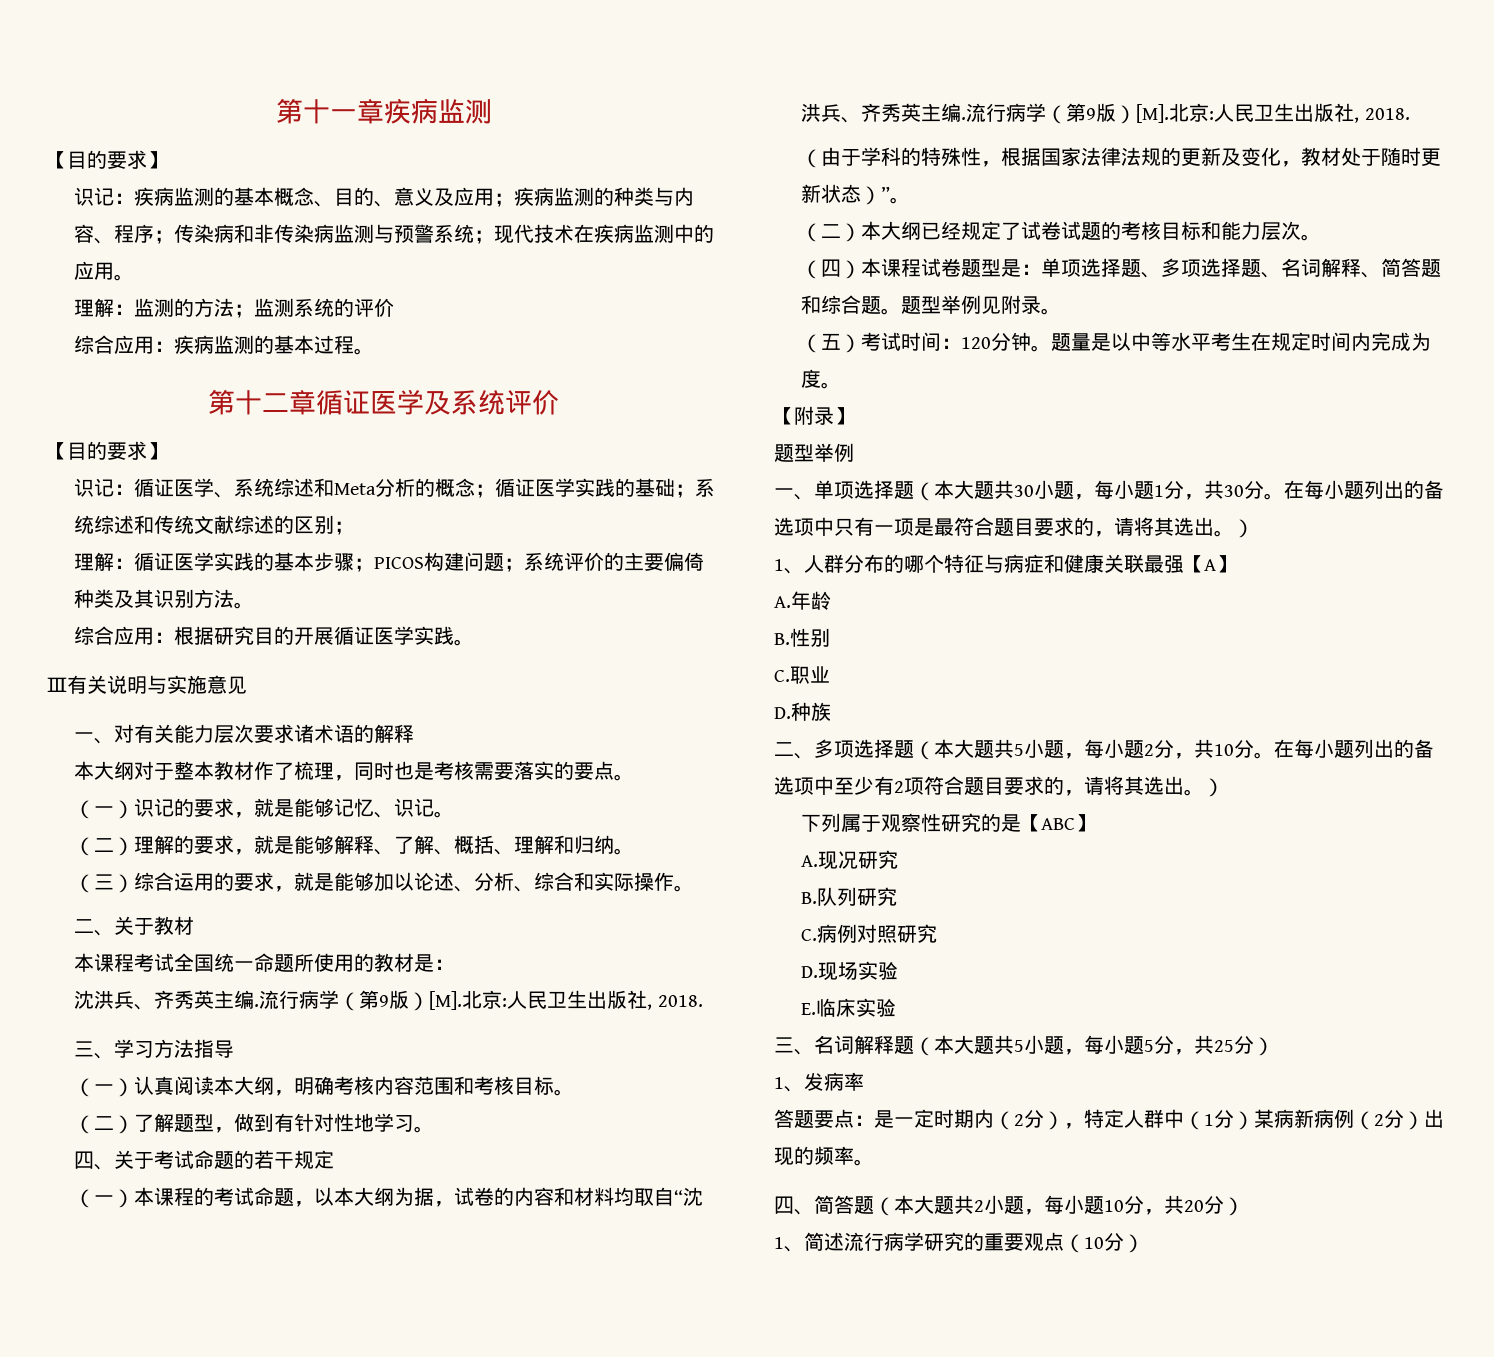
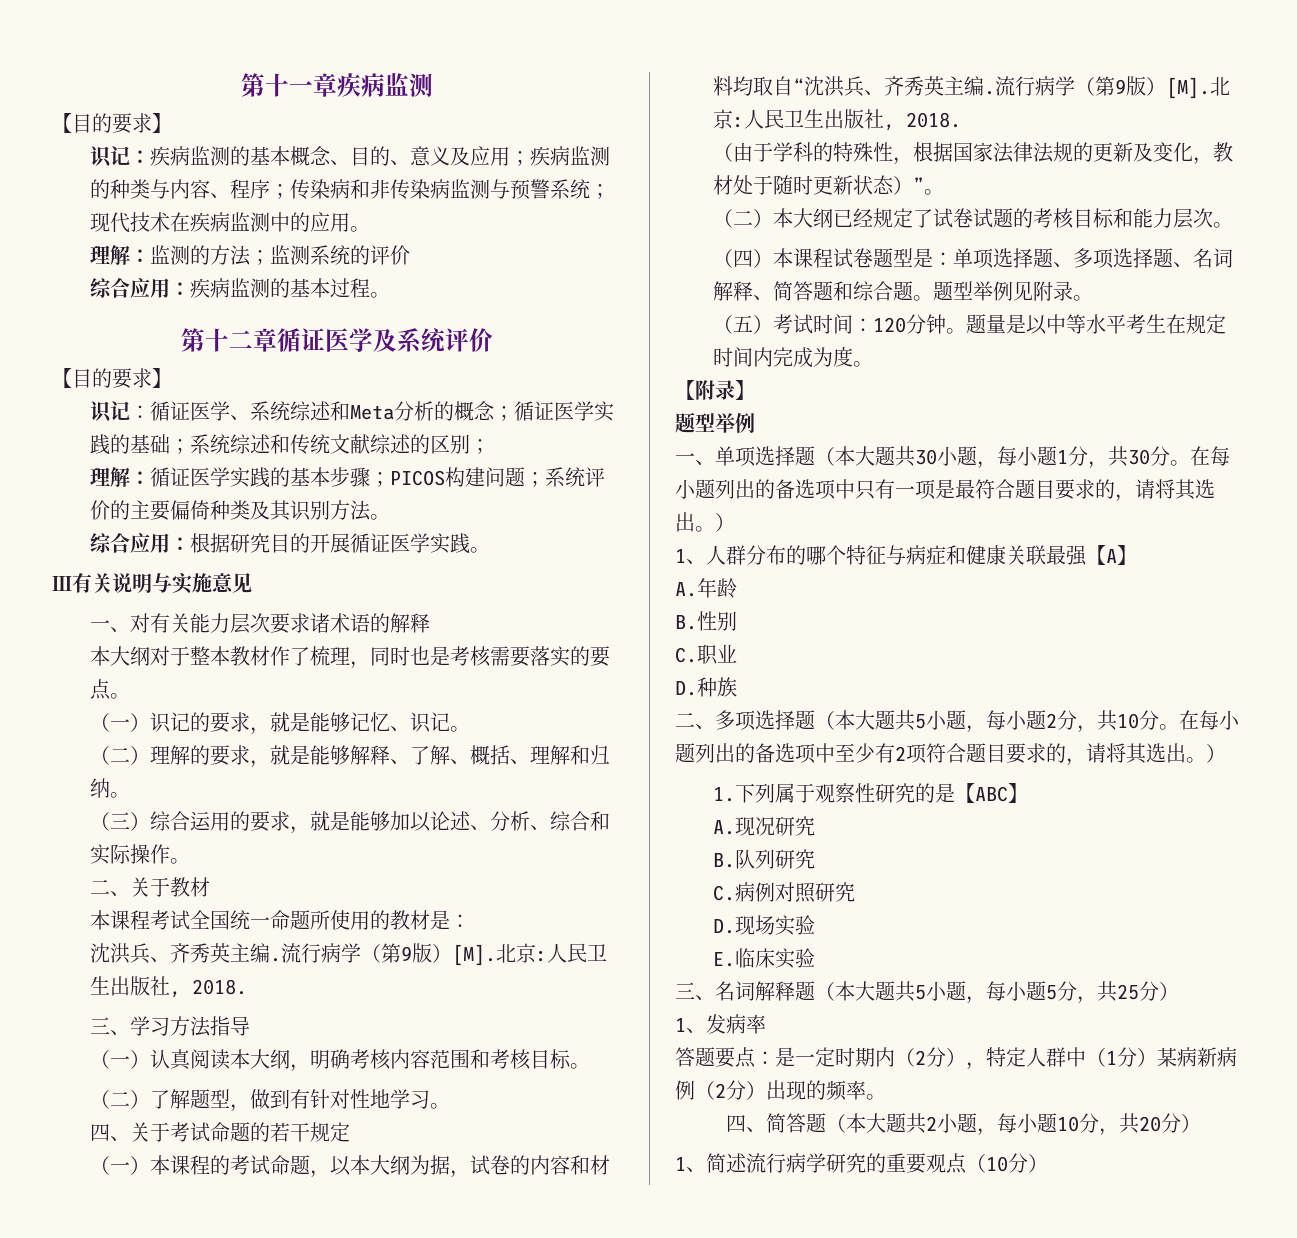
(1224, 787) none -> [712,787,735,802] 1.

